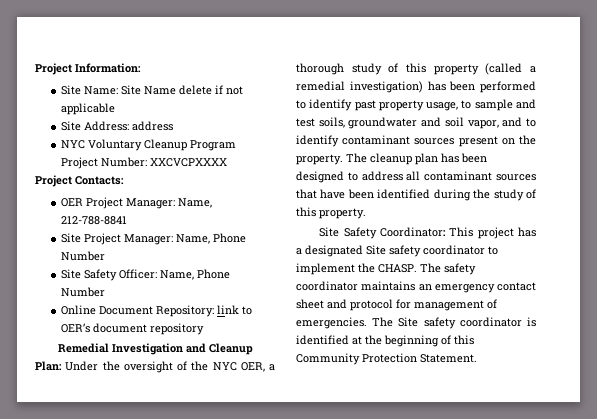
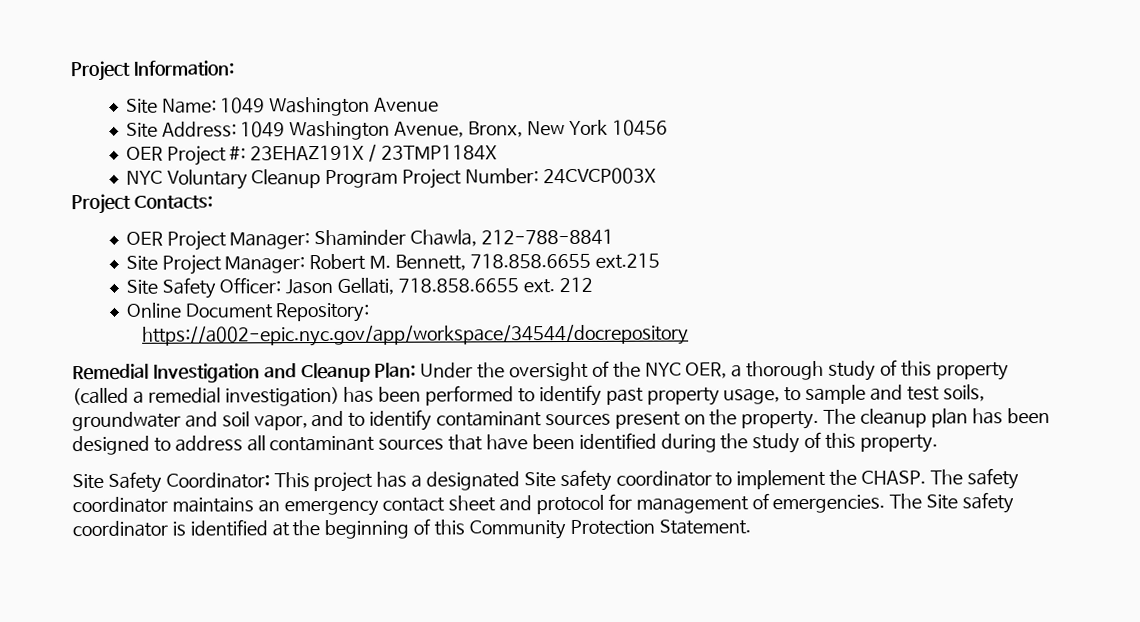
[120,85,243,95] [60,103,115,115] [60,121,173,131] Site Name delete if not applicable // Site Address: address -> [220,96,440,117] [125,119,668,141] [125,143,498,166] 1049 Washington Avenue // Site Address: 1049 Washington Avenue, Bronx, New York 10456 // OER Project #: 23EHAZ191X / 23TMP1184X
[149,158,227,167] XXCVCPXXXX -> [542,167,656,185] 24CVCP003X
[177,198,212,208] Name, -> [314,229,478,247] Shaminder Chawla,
[175,233,246,244] [60,251,105,261] [60,269,230,281] [60,287,105,297] [60,305,252,317] [60,323,204,335] Name, Phone Number // Site Safety Officer: Name, Phone Number // Online Document Repository: link to OER’s document repository -> [309,252,660,271] [125,276,593,299] [125,302,371,323] [141,323,689,347] Robert M. Bennett, 718.858.6655 ext.215 // Site Safety Officer: Jason Gellati, 718.858.6655 ext. 212 // Online Document Repository: // https://a002-epic.nyc.gov/app/workspace/34544/docrepository

